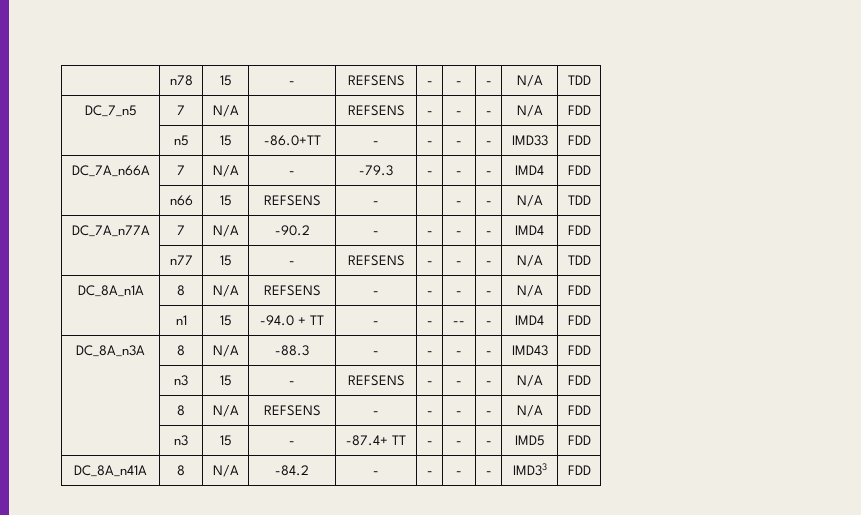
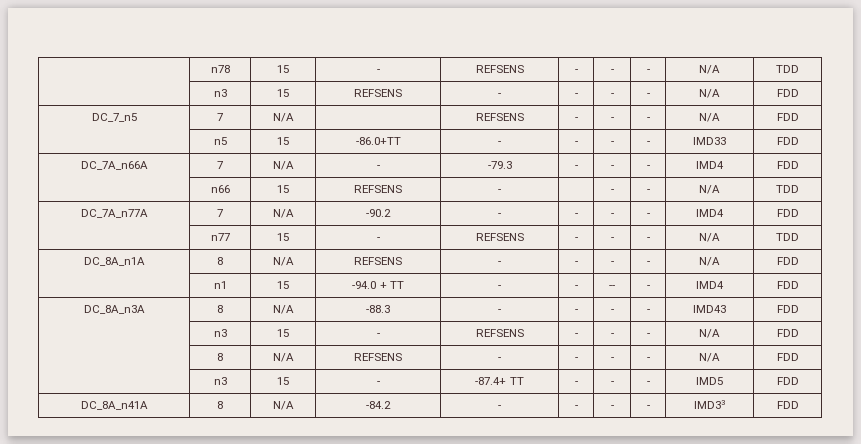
(591, 80) none -> [213,89,227,97] [277,89,289,97] [354,89,402,97] [498,93,501,97] [574,93,578,97] [610,93,614,97] [646,93,650,97] [699,89,720,98] [776,89,799,97] // | n3 | 15 | REFSENS | - | - | - | - | N/A | FDD

